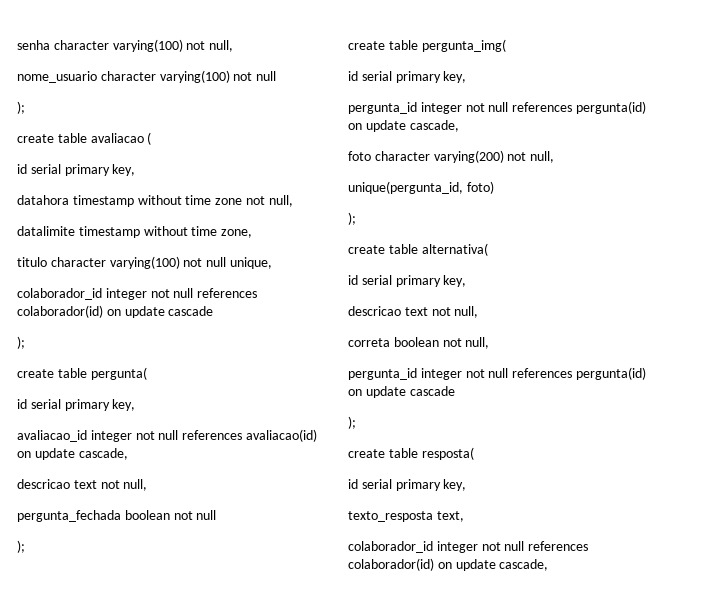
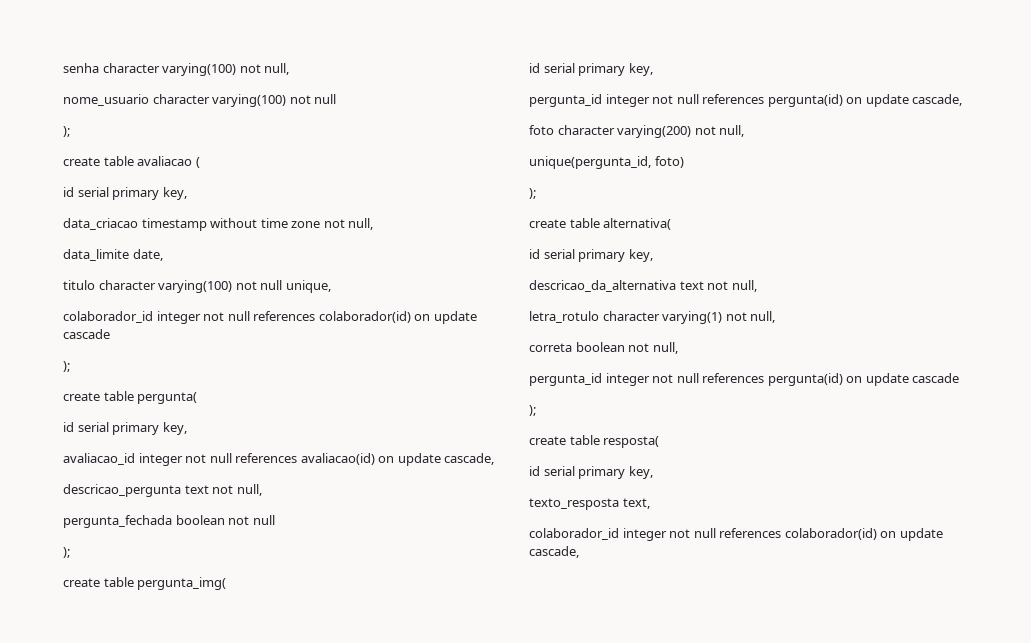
[17,195,69,205] datahora -> [63,218,138,230] data_criacao
[17,226,253,238] datalimite timestamp without time zone, -> [63,249,163,261] data_limite date,
[17,479,70,489] descricao -> [63,484,181,497] descricao_pergunta
[348,306,479,318] descricao text not null, -> [529,280,757,292] [529,311,776,324] descricao_da_alternativa text not null, // letra_rotulo character varying(1) not null,

